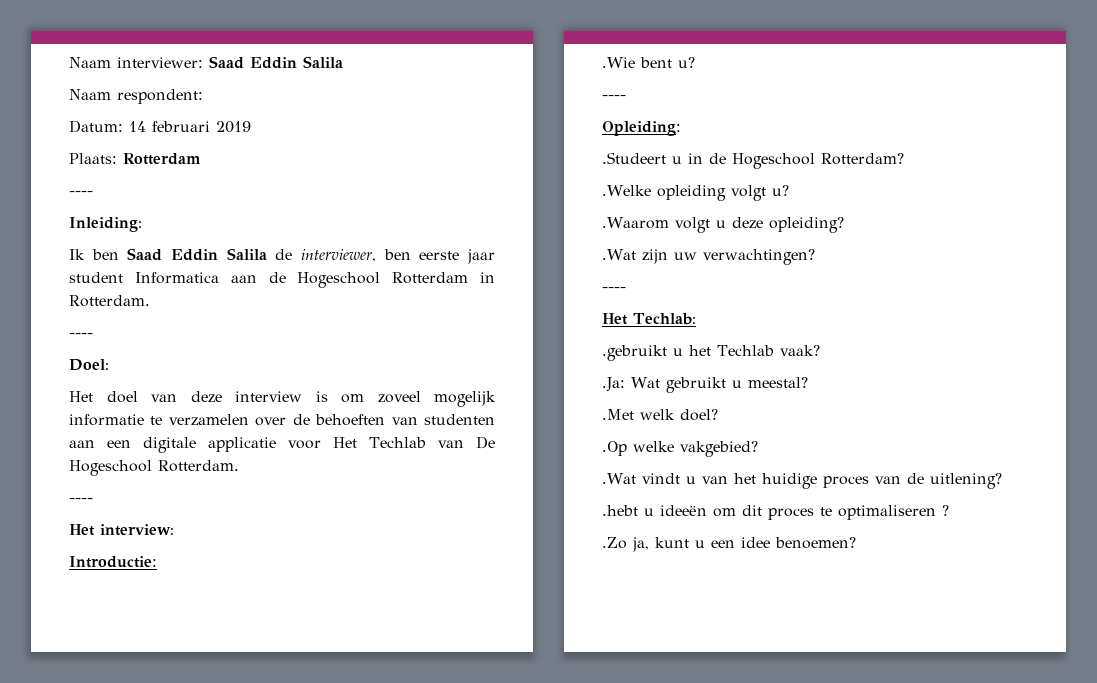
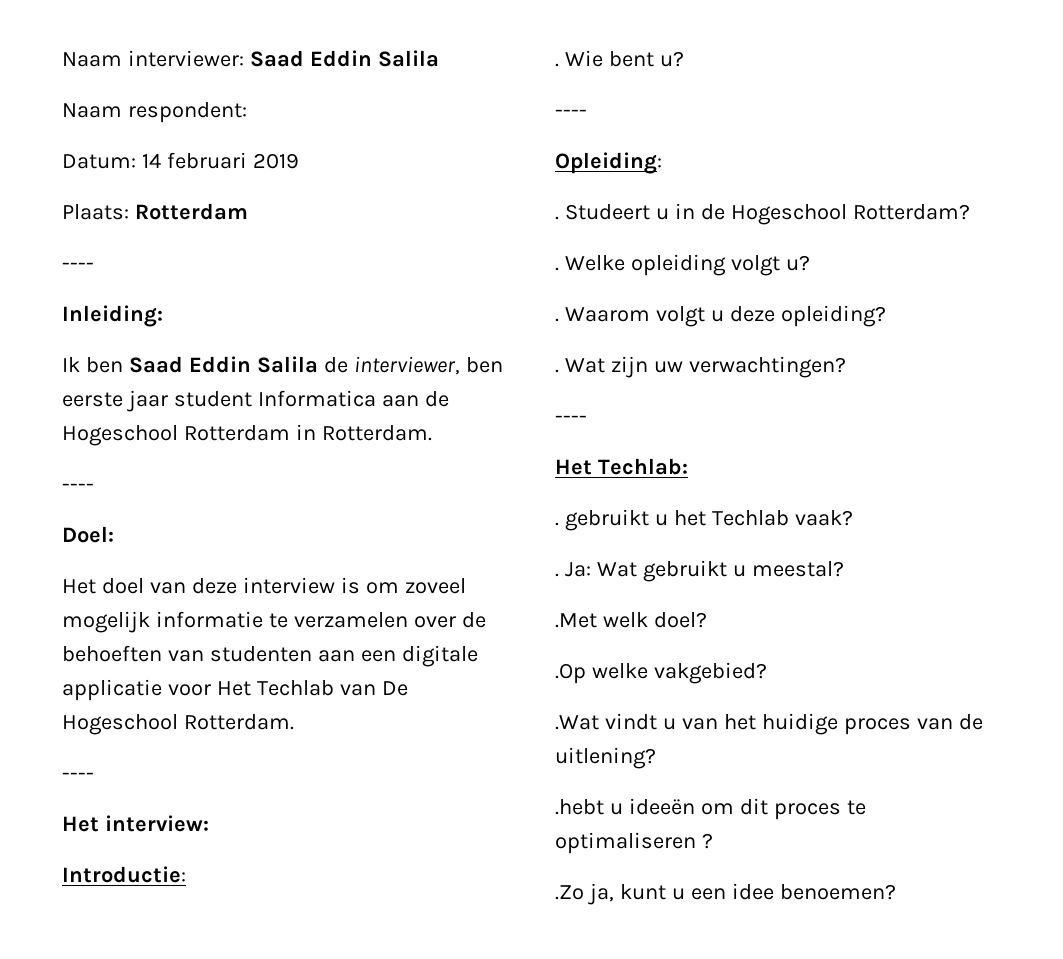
[602,57,635,68] .Wie -> [555,50,603,67] . Wie
[602,152,666,164] .Studeert -> [555,204,650,220] . Studeert
[602,185,651,196] .Welke -> [555,255,625,271] . Welke
[602,217,669,229] .Waarom -> [555,307,650,322] . Waarom
[602,249,636,260] .Wat -> [555,358,605,373] . Wat
[602,345,667,361] .gebruikt -> [555,509,649,531] . gebruikt
[602,377,625,392] .Ja: -> [555,562,591,577] . Ja:

